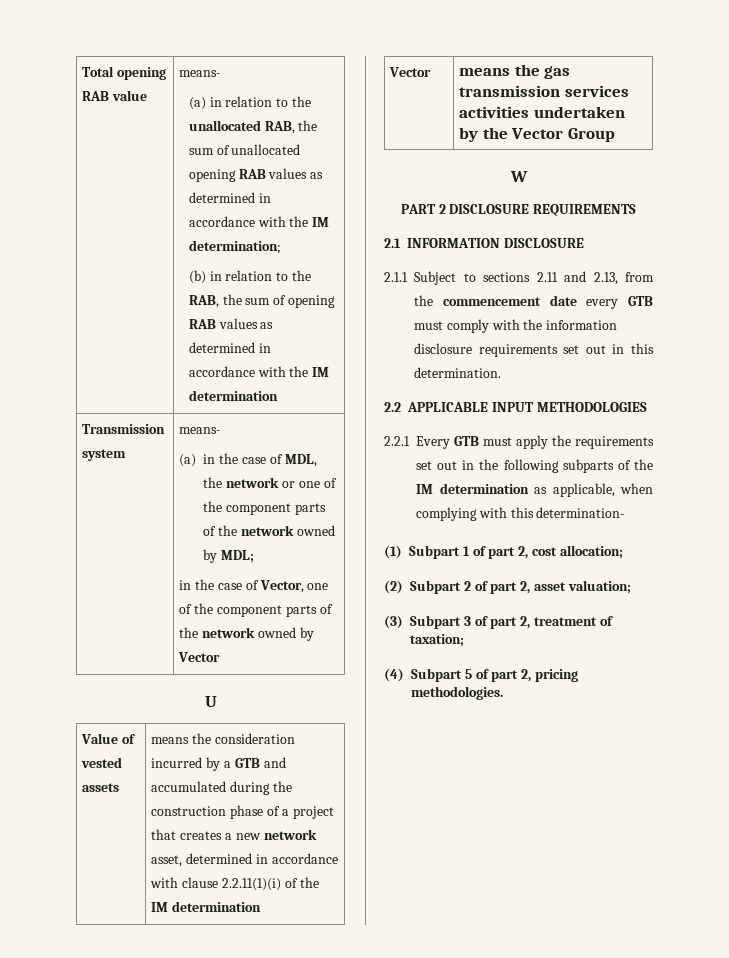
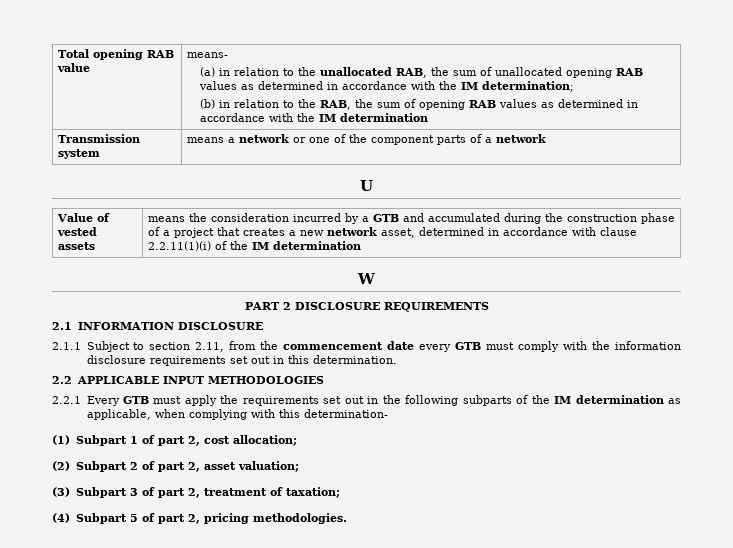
[179,427,222,434] [179,453,317,467] [203,477,223,488] means- // (a) in the case of MDL, the -> [186,137,235,143] means a
[218,525,335,536] [203,549,255,563] [179,579,329,593] [179,603,333,617] [179,627,314,641] [178,652,221,662] the network owned by MDL; // in the case of Vector, one of the component parts of the network owned by Vector -> [484,134,546,143] a network
[389,67,432,77] [459,64,571,79] [459,85,629,97] [459,106,625,118] [459,127,615,142] // Vector | means the gas transmission services activities undertaken by the Vector Group -> (361, 245) none
[483,271,618,285] sections 2.11 and 2.13, -> [149,342,225,352] section 2.11,

